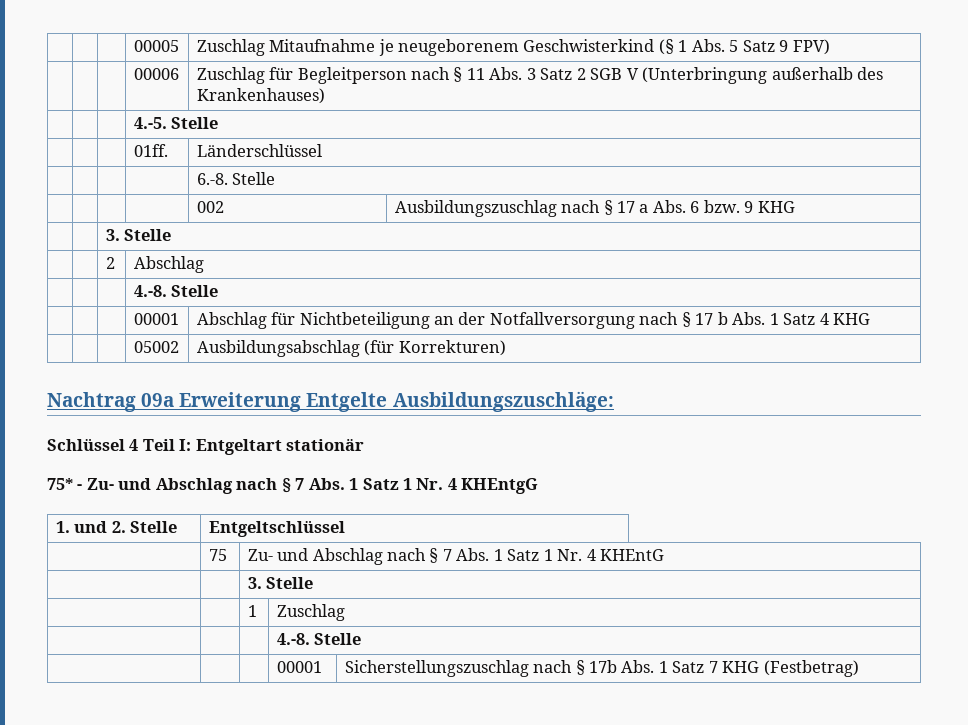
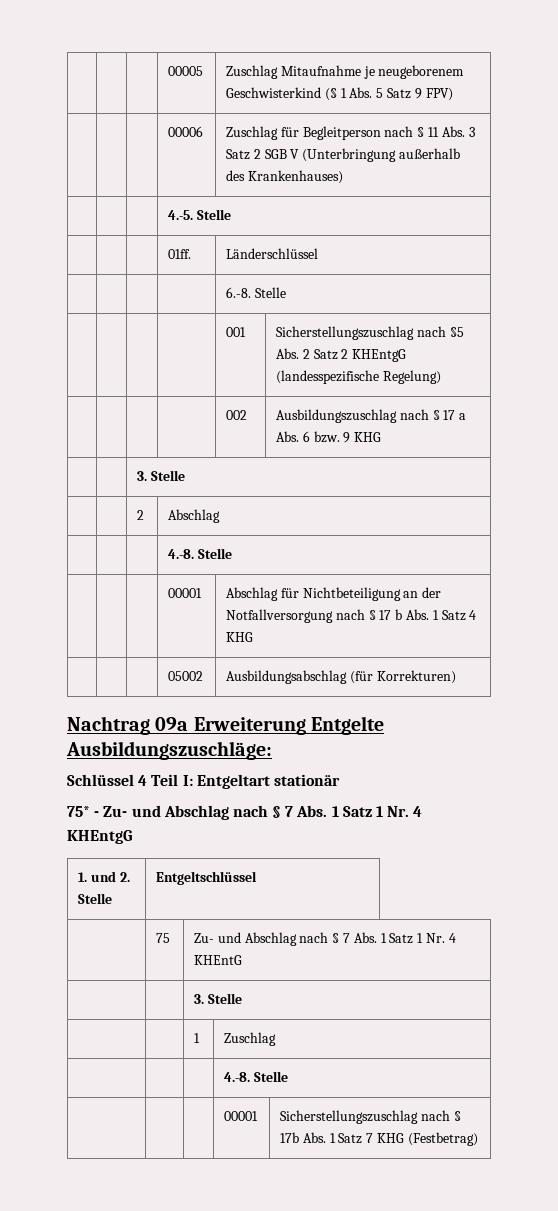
(276, 178) none -> [226,327,247,337] [276,326,464,340] [276,348,407,362] [276,370,441,384] // | | | | 001 | Sicherstellungszuschlag nach §5 Abs. 2 Satz 2 KHEntgG (landesspezifische Regelung)

